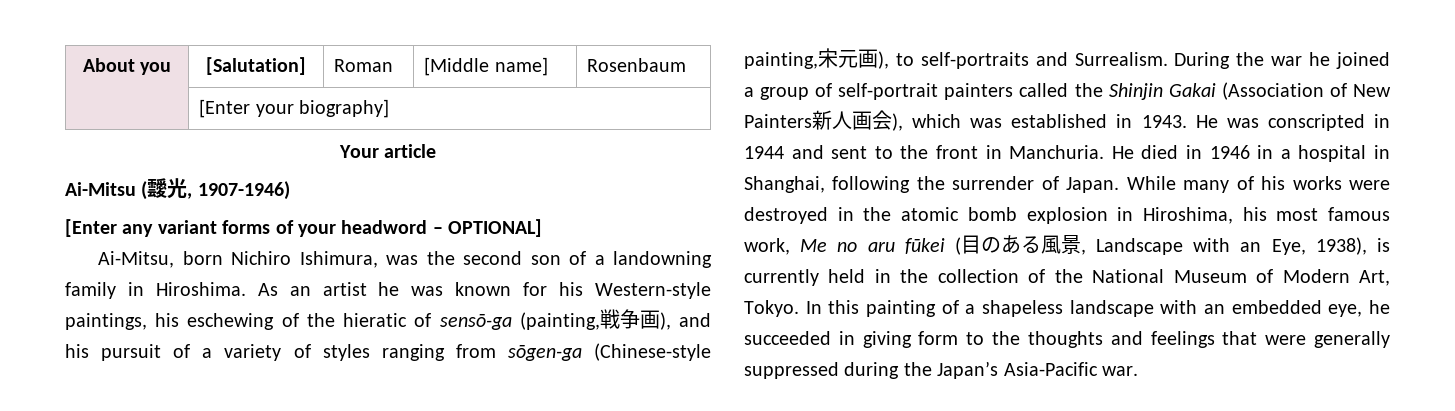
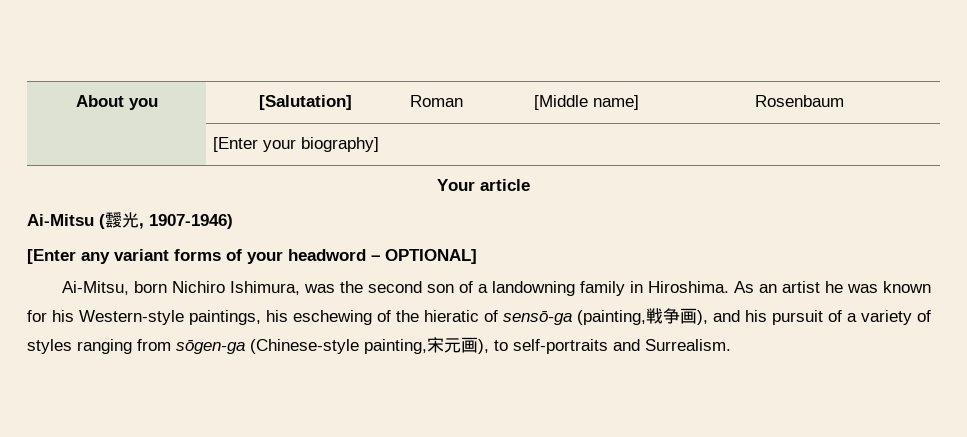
[1174,52,1391,69] [744,82,1392,100] [744,110,1390,131] [744,145,1390,162] [744,176,1390,193] [744,207,1390,224] [744,235,1390,255] [744,269,1390,286] [744,300,1390,317] [744,331,1390,348] [744,361,1138,379] During the war he joined a group of self-portrait painters called the Shinjin Gakai (Association of New Painters新人画会), which was established in 1943. He was conscripted in 1944 and sent to the front in Manchuria. He died in 1946 in a hospital in Shanghai, following the surrender of Japan. While many of his works were destroyed in the atomic bomb explosion in Hiroshima, his most famous work, Me no aru fūkei (目のある風景, Landscape with an Eye, 1938), is currently held in the collection of the National Museum of Modern Art, Tokyo. In this painting of a shapeless landscape with an embedded eye, he succeeded in giving form to the thoughts and feelings that were generally suppressed during the Japan’s Asia-Pacific war. -> (731, 345) none

